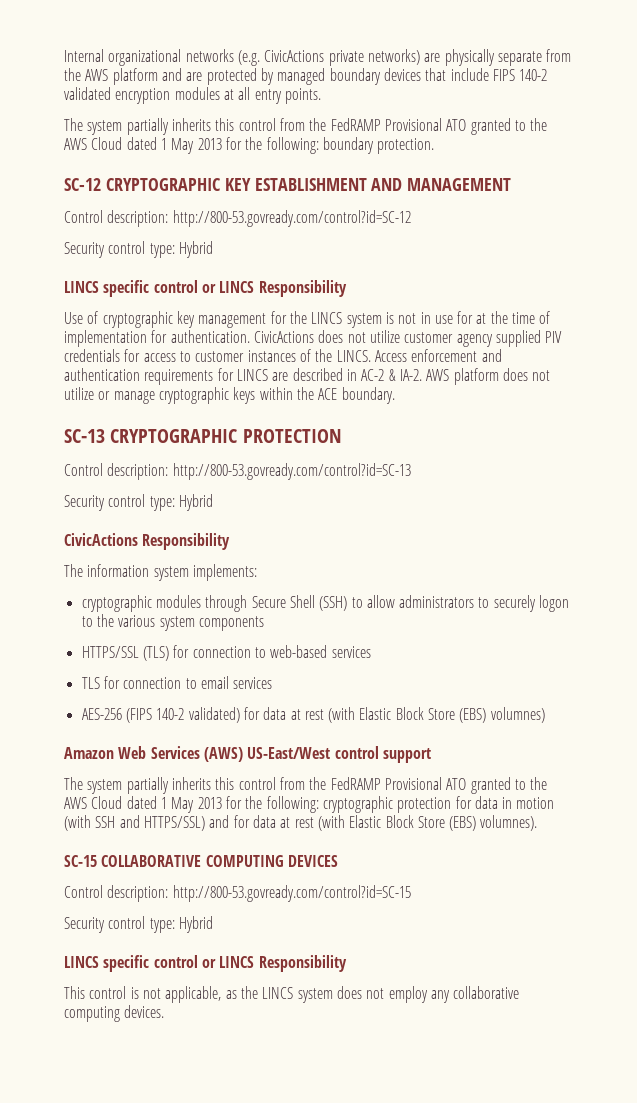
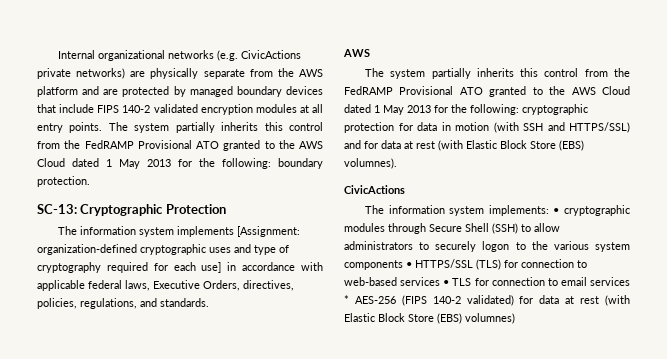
(321, 96) // -> (103, 127) none
[64,178,512,191] [64,210,411,227] [64,241,213,258] [64,280,347,297] [64,311,551,328] [64,330,563,347] [64,349,502,362] [64,368,551,385] [64,387,395,404] [64,429,342,443] [64,463,411,480] [64,494,213,511] [64,533,231,550] [64,564,257,581] [81,595,570,612] [81,614,264,631] [81,645,371,661] [81,676,273,689] [81,707,545,723] [64,746,431,763] SC-12 CRYPTOGRAPHIC KEY ESTABLISHMENT AND MANAGEMENT // Control description: http://800-53.govready.com/control?id=SC-12 // Security control type: Hybrid // LINCS specific control or LINCS Responsibility // Use of cryptographic key management for the LINCS system is not in use for at the time of implementation for authentication. CivicActions does not utilize customer agency supplied PIV credentials for access to customer instances of the LINCS. Access enforcement and authentication requirements for LINCS are described in AC-2 & IA-2. AWS platform does not utilize or manage cryptographic keys within the ACE boundary. // SC-13 CRYPTOGRAPHIC PROTECTION // Control description: http://800-53.govready.com/control?id=SC-13 // Security control type: Hybrid // CivicActions Responsibility // The information system implements: // cryptographic modules through Secure Shell (SSH) to allow administrators to securely logon to the various system components // HTTPS/SSL (TLS) for connection to web-based services // TLS for connection to email services // AES-256 (FIPS 140-2 validated) for data at rest (with Elastic Block Store (EBS) volumnes) // Amazon Web Services (AWS) US-East/West control support -> [37,204,226,216] [58,226,301,237] [37,244,289,255] [37,262,323,273] [37,280,294,291] [37,298,209,309] [343,49,370,57] SC-13: Cryptographic Protection // The information system implements [Assignment: organization-defined cryptographic uses and type of cryptography required for each use] in accordance with applicable federal laws, Executive Orders, directives, policies, regulations, and standards. // AWS
[64,855,338,867] [64,885,411,902] [64,916,213,933] [64,955,347,972] [64,986,520,1003] [64,1005,165,1022] SC-15 COLLABORATIVE COMPUTING DEVICES // Control description: http://800-53.govready.com/control?id=SC-15 // Security control type: Hybrid // LINCS specific control or LINCS Responsibility // This control is not applicable, as the LINCS system does not employ any collaborative computing devices. -> [344,185,405,194] [365,205,630,216] [344,223,560,234] [344,241,630,252] [344,259,587,270] [344,277,630,286] [344,295,630,306] [344,313,515,324] CivicActions // The information system implements: • cryptographic modules through Secure Shell (SSH) to allow administrators to securely logon to the various system components • HTTPS/SSL (TLS) for connection to web-based services • TLS for connection to email services * AES-256 (FIPS 140-2 validated) for data at rest (with Elastic Block Store (EBS) volumnes)

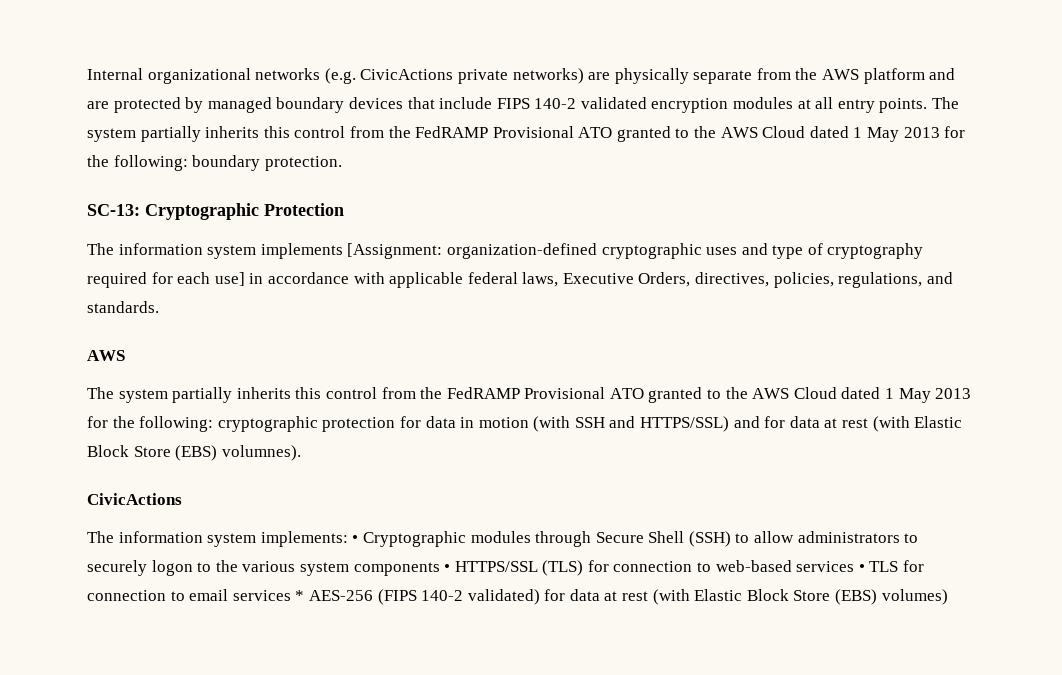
[564,205,630,216] cryptographic -> [362,531,466,547] Cryptographic
[465,313,515,324] volumnes) -> [881,589,948,605] volumes)

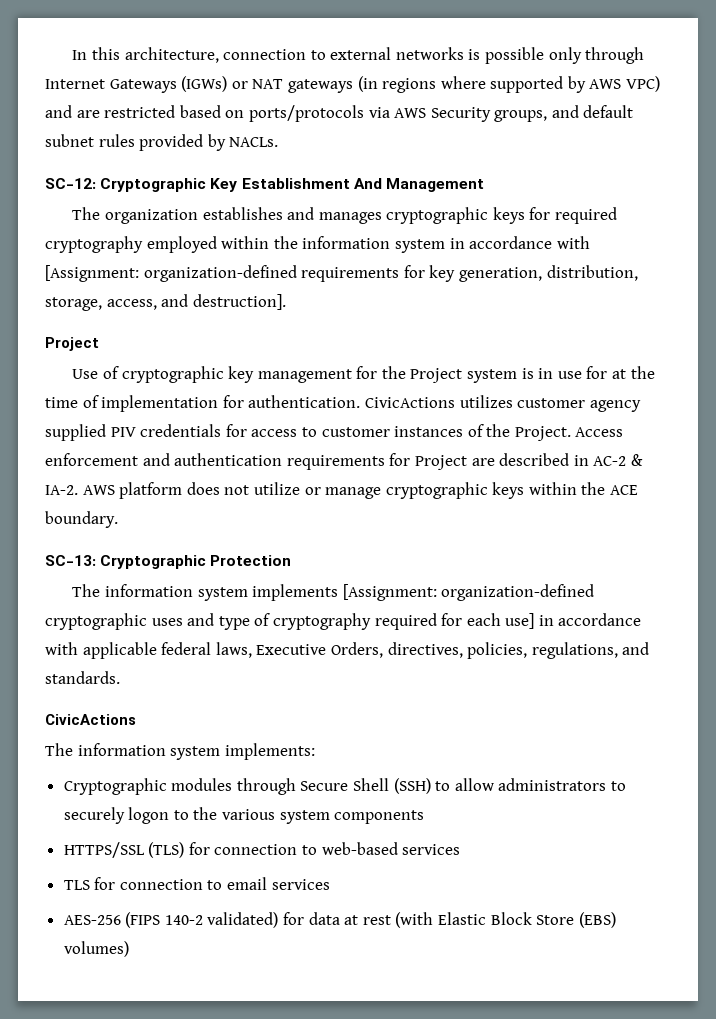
[87,68,956,84] [87,97,960,113] [87,126,966,142] [87,155,342,171] Internal organizational networks (e.g. CivicActions private networks) are physically separate from the AWS platform and are protected by managed boundary devices that include FIPS 140-2 validated encryption modules at all entry points. The system partially inherits this control from the FedRAMP Provisional ATO granted to the AWS Cloud dated 1 May 2013 for the following: boundary protection. -> [72,47,645,64] [45,76,661,93] [45,105,634,122] [45,134,279,151] [45,178,484,192] [72,207,618,224] [45,236,590,253] [45,265,638,282] [45,294,286,311] [45,337,99,351] [72,366,655,383] [45,395,641,412] [45,424,624,441] [45,453,643,470] [45,482,639,499] [45,511,118,528] In this architecture, connection to external networks is possible only through Internet Gateways (IGWs) or NAT gateways (in regions where supported by AWS VPC) and are restricted based on ports/protocols via AWS Security groups, and default subnet rules provided by NACLs. // SC-12: Cryptographic Key Establishment And Management // The organization establishes and manages cryptographic keys for required cryptography employed within the information system in accordance with [Assignment: organization-defined requirements for key generation, distribution, storage, access, and destruction]. // Project // Use of cryptographic key management for the Project system is in use for at the time of implementation for authentication. CivicActions utilizes customer agency supplied PIV credentials for access to customer instances of the Project. Access enforcement and authentication requirements for Project are described in AC-2 & IA-2. AWS platform does not utilize or manage cryptographic keys within the ACE boundary.
[87,350,125,361] [87,387,972,403] [87,416,963,432] [87,445,301,461] // AWS // The system partially inherits this control from the FedRAMP Provisional ATO granted to the AWS Cloud dated 1 May 2013 for the following: cryptographic protection for data in motion (with SSH and HTTPS/SSL) and for data at rest (with Elastic Block Store (EBS) volumnes). -> (120, 677) none
[352,535,359,543] • -> (315, 751) //
[444,564,451,572] • -> (425, 817) //
[858,564,865,572] • -> (461, 849) //
[295,590,305,601] * -> (330, 884) //

